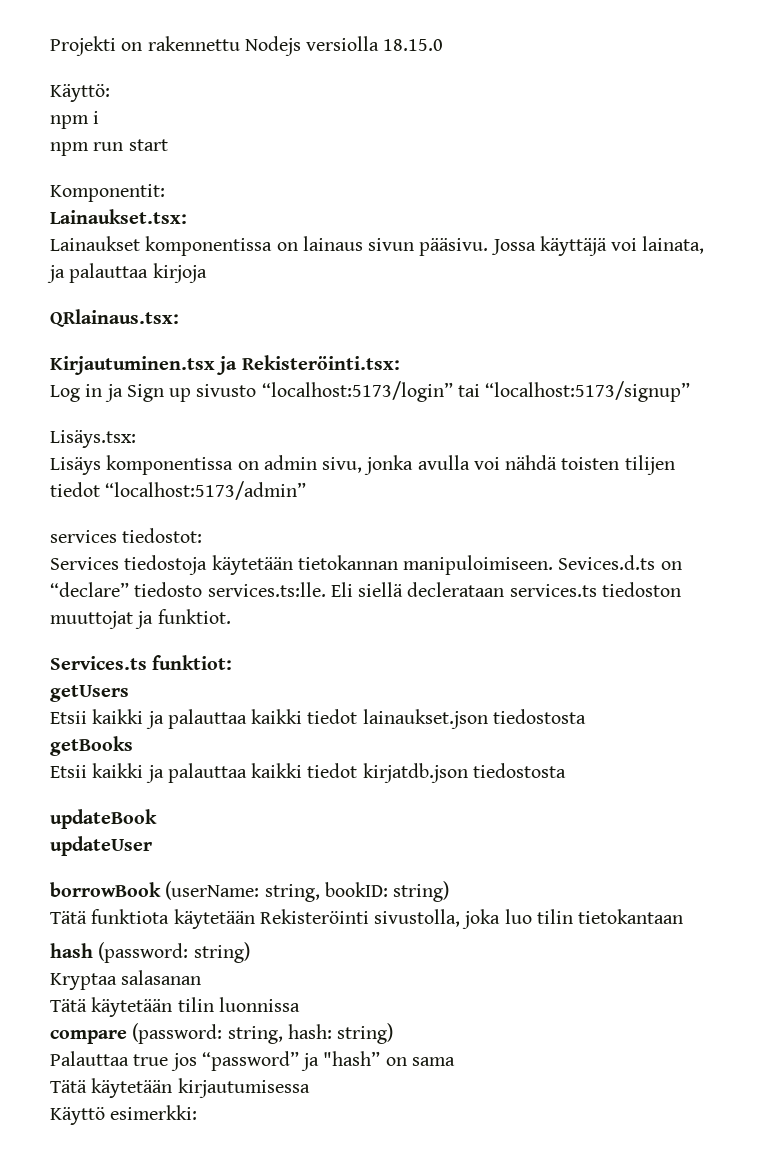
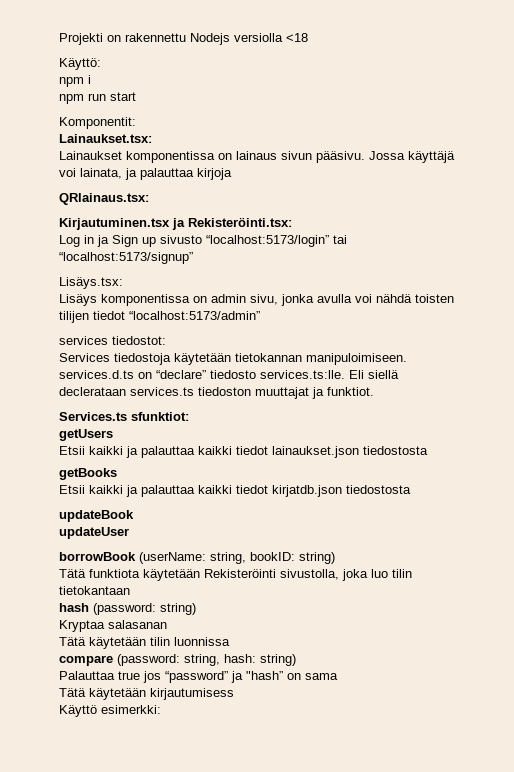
[383,39,444,51] 18.15.0 -> [286,33,308,42] <18
[558,555,656,570] Sevices.d.ts -> [59,370,134,379] services.d.ts
[50,611,133,629] muuttojat -> [255,387,309,399] muuttajat
[152,655,233,670] funktiot: -> [131,412,189,421] sfunktiot:
[177,1078,310,1098] kirjautumisessa -> [150,688,234,700] kirjautumisess

